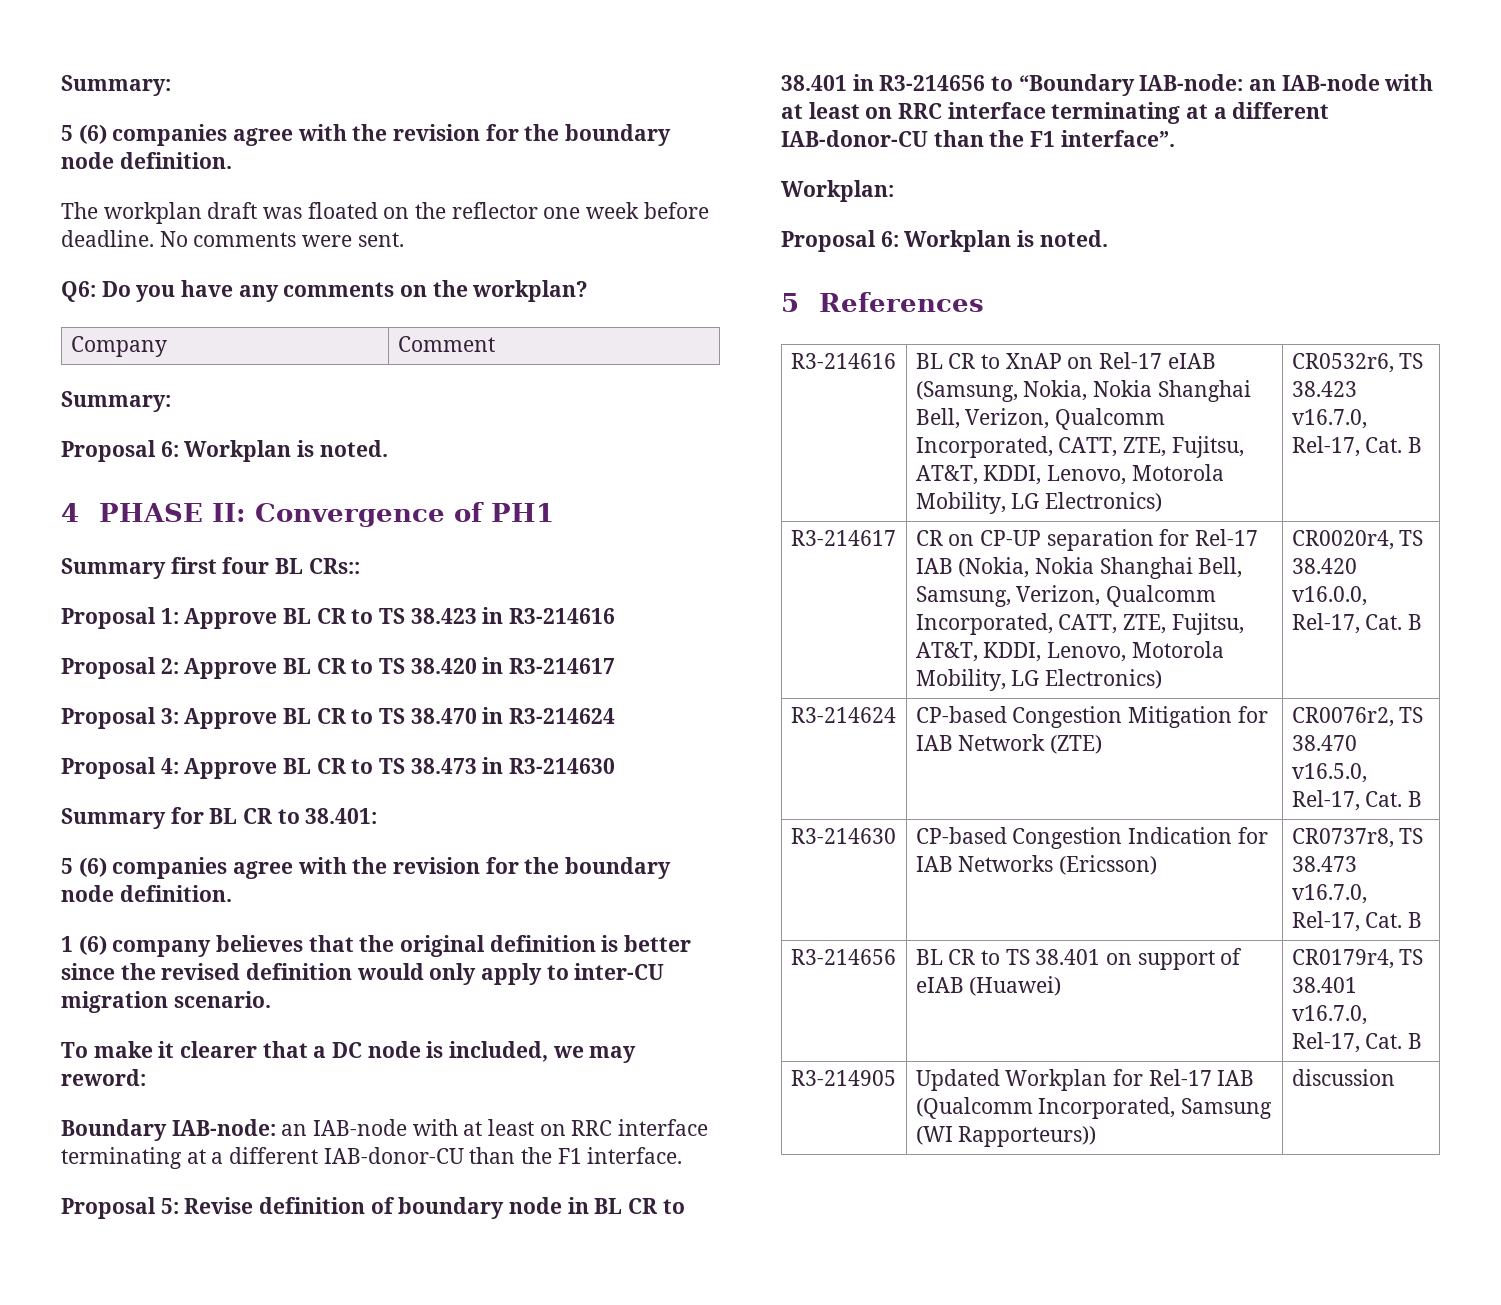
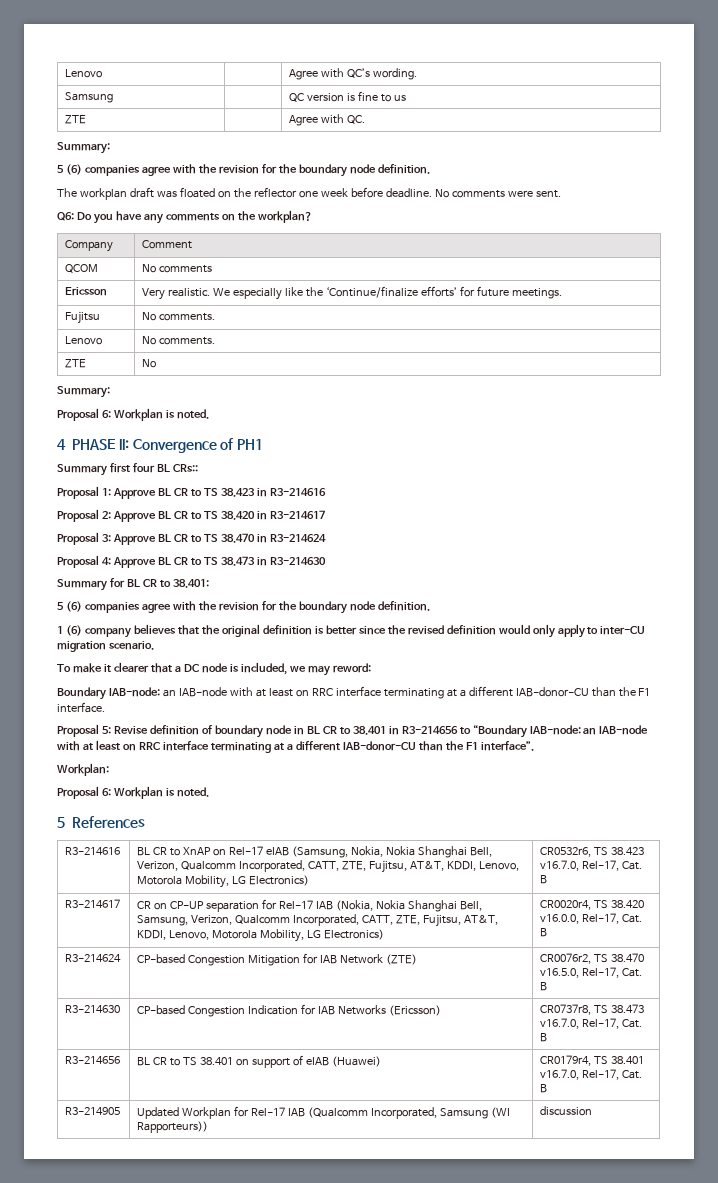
(61, 85) none -> [65,69,103,78] [289,68,418,80] [65,92,114,103] [289,91,407,102] [65,115,87,124] [289,114,366,126] Lenovo | | Agree with QC’s wording. // Samsung | | QC version is fine to us // ZTE | | Agree with QC. //
(495, 344) none -> [65,264,99,273] [142,264,213,273] [65,287,108,296] [142,286,563,300] [65,311,101,324] [142,312,216,321] [65,336,103,345] [142,336,216,345] [65,359,87,368] [142,359,157,368] // QCOM | No comments // Ericsson | Very realistic. We especially like the ‘Continue/finalize efforts’ for future meetings. // Fujitsu | No comments. // Lenovo | No comments. // ZTE | No

